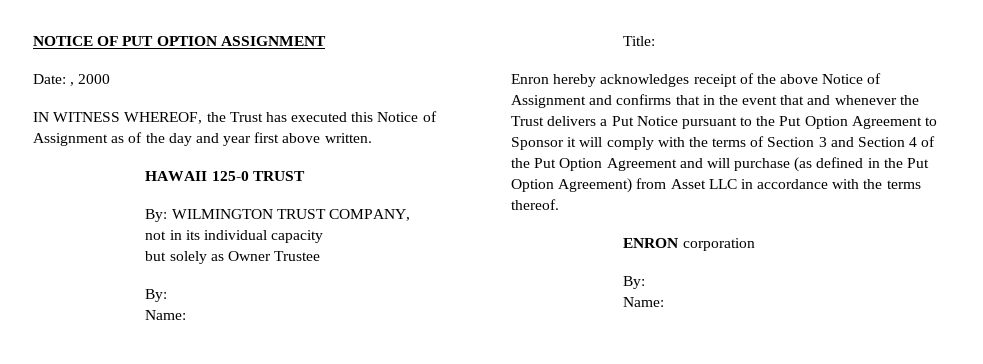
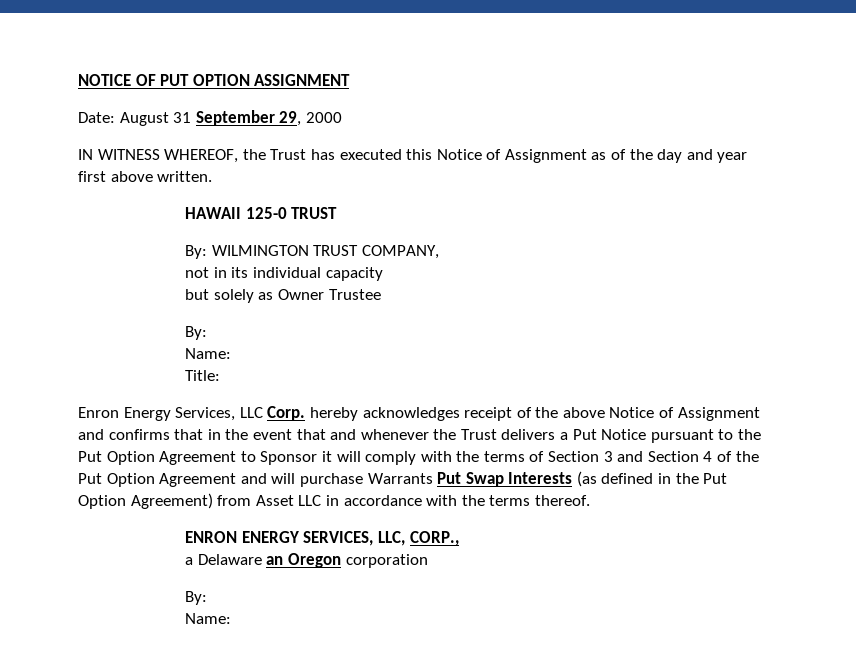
[70,82,75,86] , -> [119,110,302,126] August 31 September 29,
(549, 79) none -> [123,406,306,421] Energy Services, LLC Corp.
(791, 164) none -> [367,472,573,487] Warrants Put Swap Interests
(679, 243) none -> [241,531,459,546] [185,553,342,568] ENERGY SERVICES, LLC, CORP., // a Delaware an Oregon

